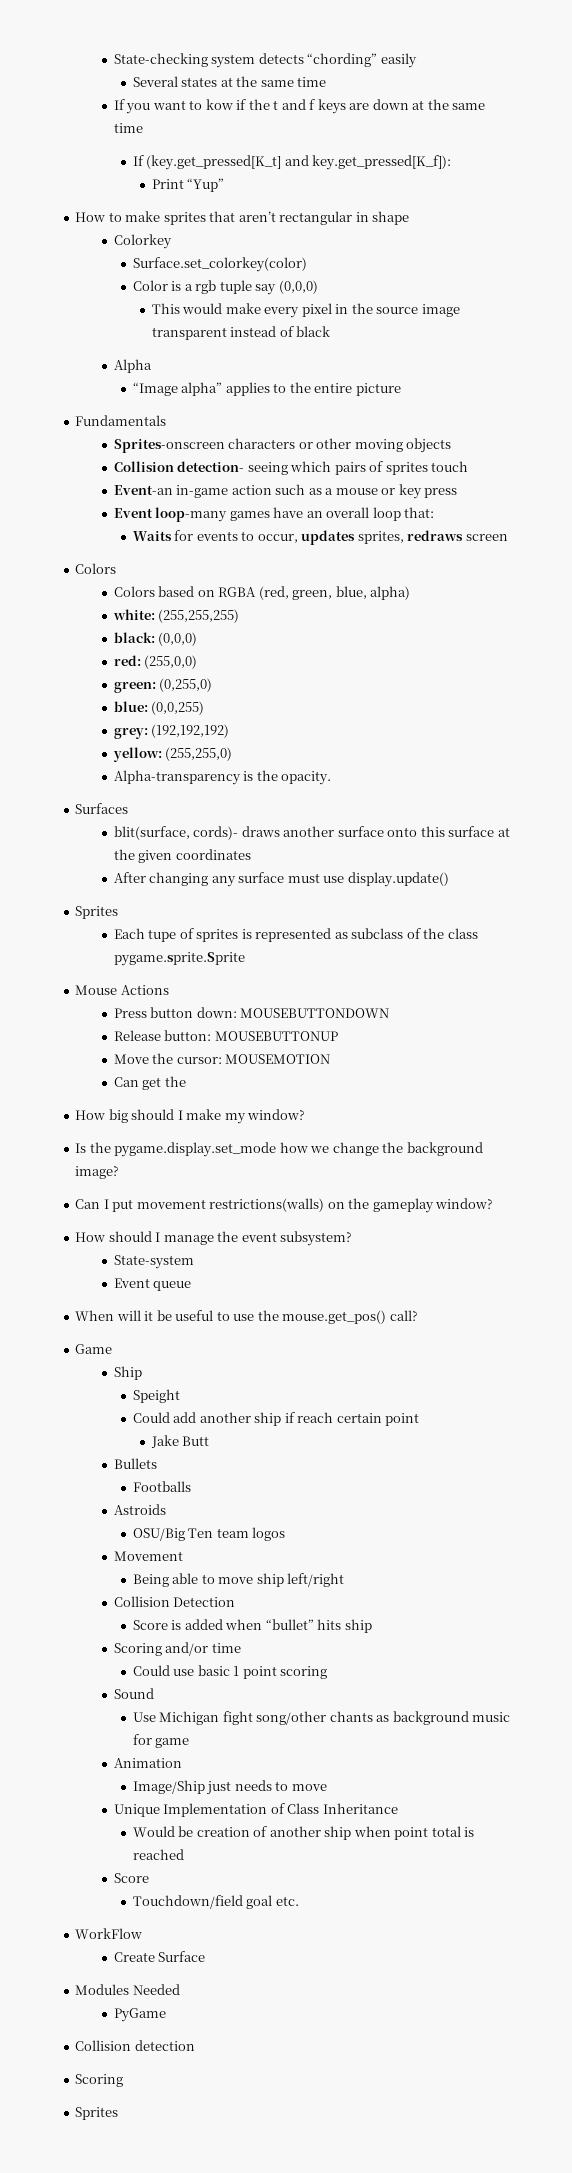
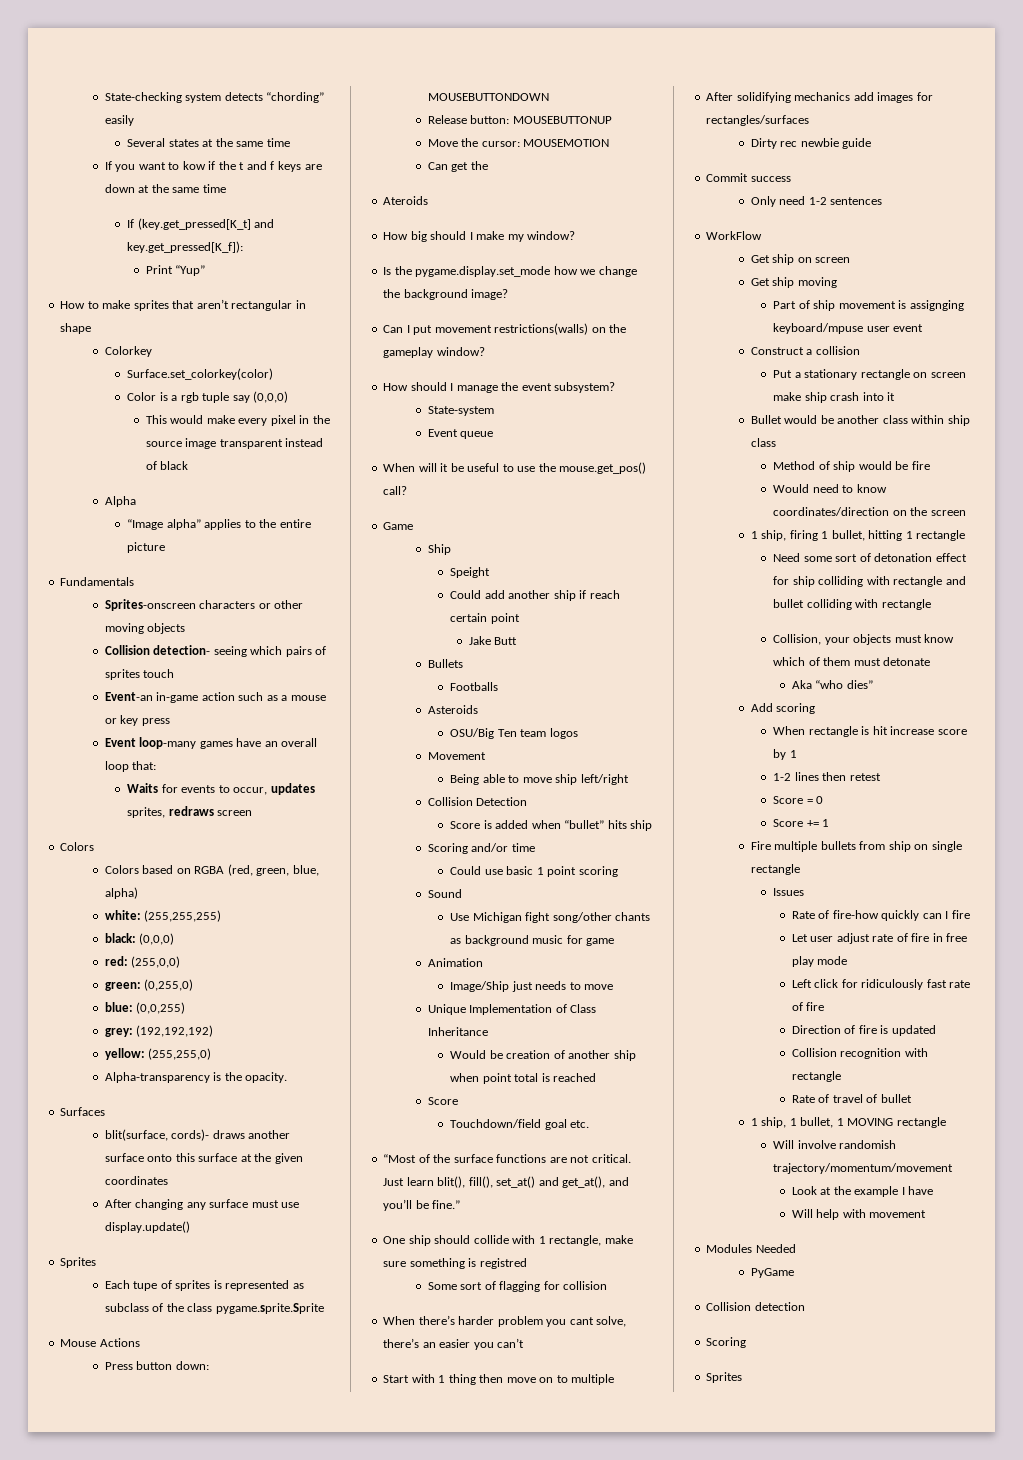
(186, 1081) none -> [383,196,429,205] // Ateroids
[113,1504,166,1515] Astroids -> [427,705,478,714] Asteroids
[75,1928,143,1939] [113,1951,206,1962] WorkFlow // Create Surface -> [383,1154,631,1163] [383,1176,629,1188] [383,1199,461,1211] [383,1235,633,1246] [383,1258,527,1269] [427,1281,608,1292] [383,1315,627,1327] [383,1338,525,1350] [383,1374,615,1385] [706,92,933,103] [706,115,810,126] [750,138,872,149] [706,173,791,182] [750,196,883,207] [706,231,763,240] [750,254,851,265] [750,277,837,288] [773,300,964,311] [773,323,924,334] [750,346,860,355] [773,369,966,380] [773,392,896,403] [750,415,970,426] [750,438,776,447] [773,461,930,472] [773,484,887,493] [773,507,966,516] [750,530,966,541] [773,553,967,562] [773,576,966,587] [773,599,931,610] [773,634,955,645] [773,657,931,666] [791,680,873,689] [750,703,816,714] [773,726,967,737] [773,749,797,760] [773,772,881,781] [773,796,824,804] [773,819,830,827] [750,841,962,852] [750,864,800,875] [773,888,805,896] [791,910,970,921] [791,933,968,944] [791,956,848,967] [791,979,971,990] [791,1002,825,1011] [791,1025,936,1036] [791,1048,928,1059] [791,1071,841,1082] [791,1094,912,1103] [750,1117,946,1128] [773,1140,897,1149] [773,1163,954,1174] [791,1186,934,1197] [791,1209,927,1220] “Most of the surface functions are not critical. Just learn blit(), fill(), set_at() and get_at(), and you’ll be fine.” // One ship should collide with 1 rectangle, make sure something is registred // Some sort of flagging for collision // When there’s harder problem you cant solve, there’s an easier you can’t // Start with 1 thing then move on to multiple // After solidifying mechanics add images for rectangles/surfaces // Dirty rec newbie guide // Commit success // Only need 1-2 sentences // WorkFlow // Get ship on screen // Get ship moving // Part of ship movement is assignging keyboard/mpuse user event // Construct a collision // Put a stationary rectangle on screen make ship crash into it // Bullet would be another class within ship class // Method of ship would be fire // Would need to know coordinates/direction on the screen // 1 ship, firing 1 bullet, hitting 1 rectangle // Need some sort of detonation effect for ship colliding with rectangle and bullet colliding with rectangle // Collision, your objects must know which of them must detonate // Aka “who dies” // Add scoring // When rectangle is hit increase score by 1 // 1-2 lines then retest // Score = 0 // Score += 1 // Fire multiple bullets from ship on single rectangle // Issues // Rate of fire-how quickly can I fire // Let user adjust rate of fire in free play mode // Left click for ridiculously fast rate of fire // Direction of fire is updated // Collision recognition with rectangle // Rate of travel of bullet // 1 ship, 1 bullet, 1 MOVING rectangle // Will involve randomish trajectory/momentum/movement // Look at the example I have // Will help with movement

